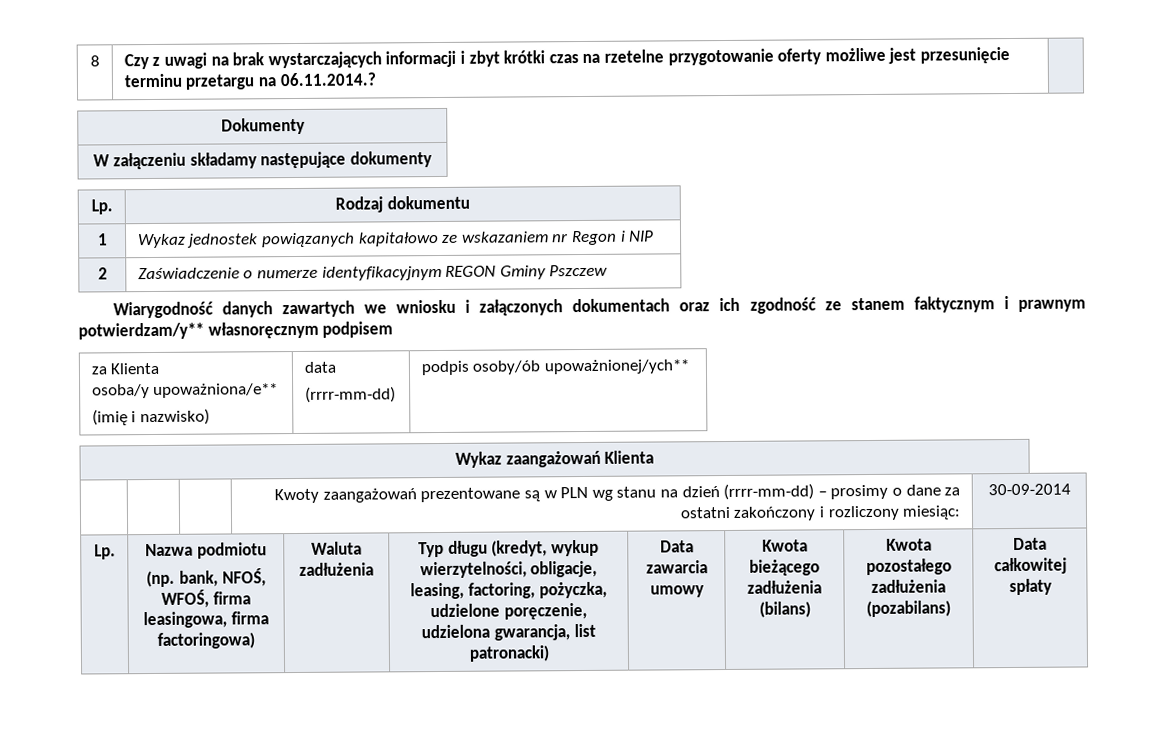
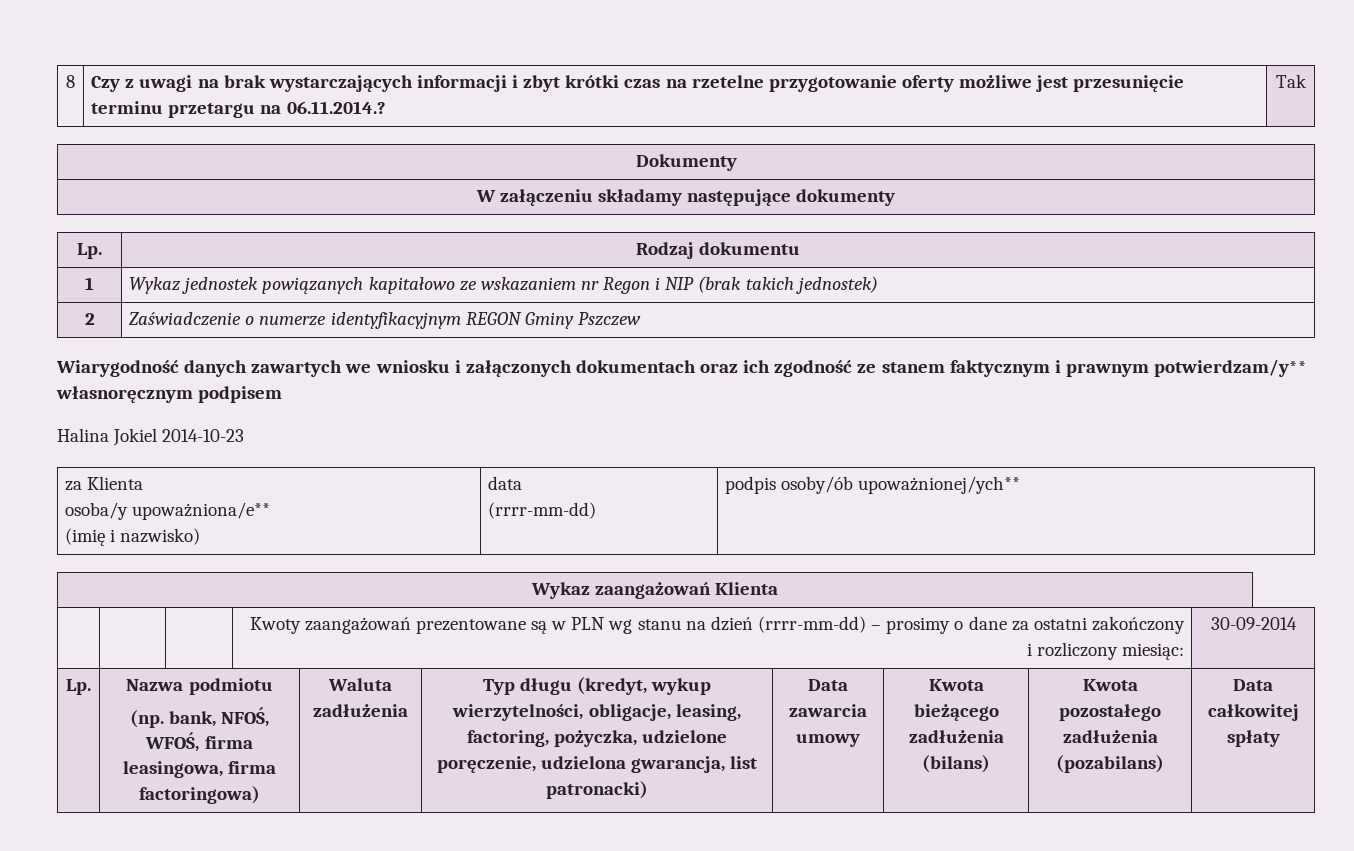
(376, 79) none -> [1275,74,1307,88] Tak
(655, 236) none -> [698,276,878,294] (brak takich jednostek)
(394, 329) none -> [57,428,245,446] // Halina Jokiel 2014-10-23

